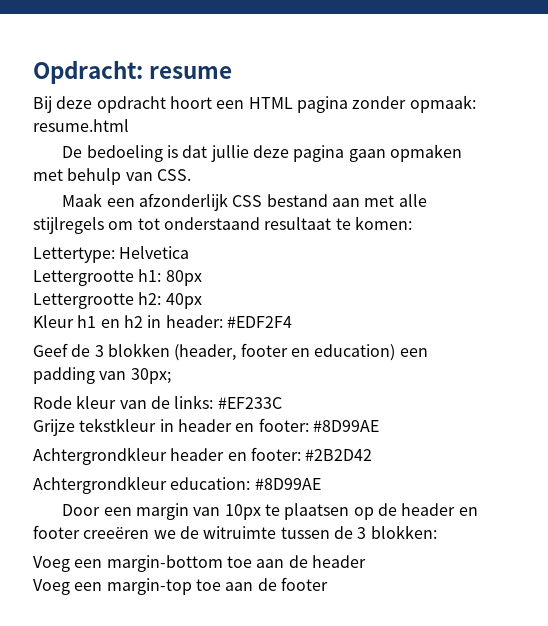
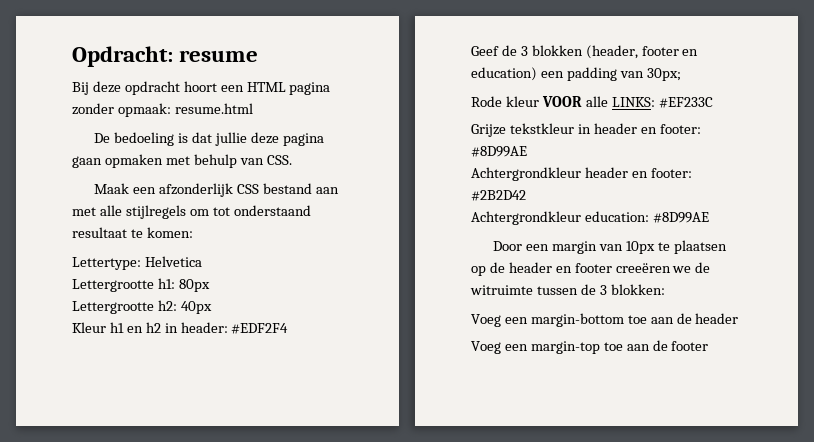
[119,395,214,409] van de links: -> [541,96,655,107] VOOR alle LINKS:

